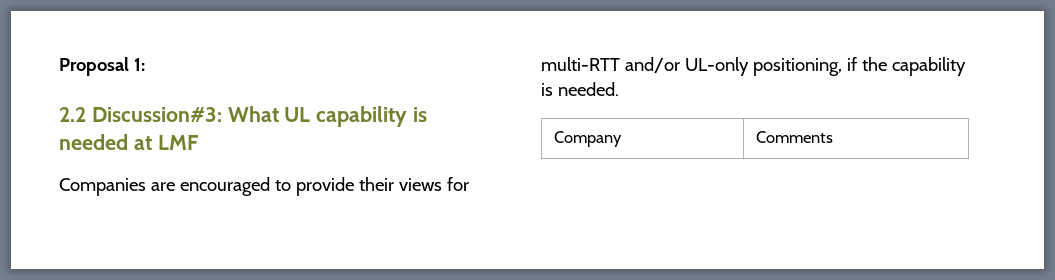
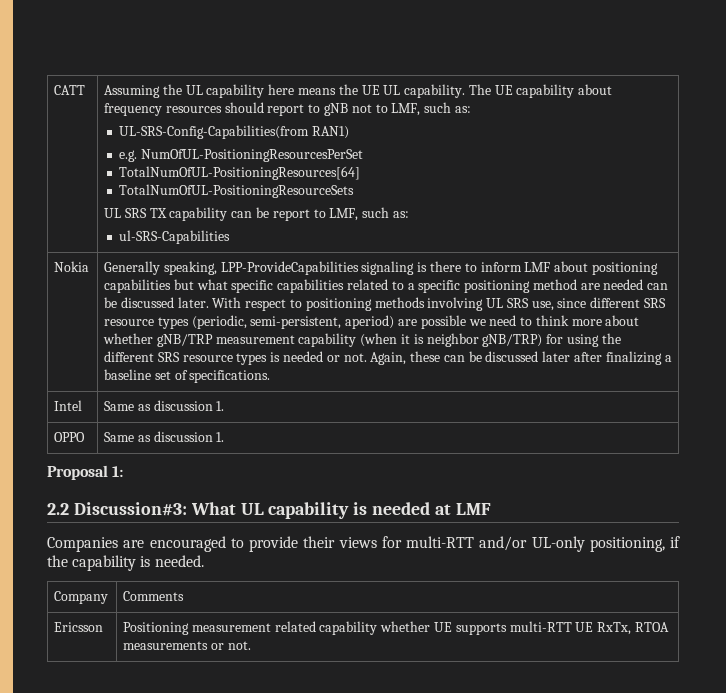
(59, 66) none -> [54,85,86,95] [104,84,613,98] [104,102,471,116] [119,125,350,139] [119,149,364,162] [119,166,361,180] [119,184,355,198] [104,207,409,221] [119,230,231,244] [54,261,90,272] [104,261,658,275] [104,279,669,293] [104,297,666,311] [104,315,640,329] [103,333,621,347] [104,351,672,365] [104,369,271,383] [54,400,83,411] [104,400,225,411] [54,432,86,442] [104,431,225,442] CATT | Assuming the UL capability here means the UE UL capability. The UE capability about frequency resources should report to gNB not to LMF, such as: // UL-SRS-Config-Capabilities(from RAN1) // e.g. NumOfUL-PositioningResourcesPerSet // TotalNumOfUL-PositioningResources[64] // TotalNumOfUL-PositioningResourceSets // UL SRS TX capability can be report to LMF, such as: // ul-SRS-Capabilities // Nokia | Generally speaking, LPP-ProvideCapabilities signaling is there to inform LMF about positioning capabilities but what specific capabilities related to a specific positioning method are needed can be discussed later. With respect to positioning methods involving UL SRS use, since different SRS resource types (periodic, semi-persistent, aperiod) are possible we need to think more about whether gNB/TRP measurement capability (when it is neighbor gNB/TRP) for using the different SRS resource types is needed or not. Again, these can be discussed later after finalizing a baseline set of specifications. // Intel | Same as discussion 1. // OPPO | Same as discussion 1. //
(834, 137) none -> [54,622,104,632] [123,621,669,635] [123,641,251,650] // Ericsson | Positioning measurement related capability whether UE supports multi-RTT UE RxTx, RTOA measurements or not.

